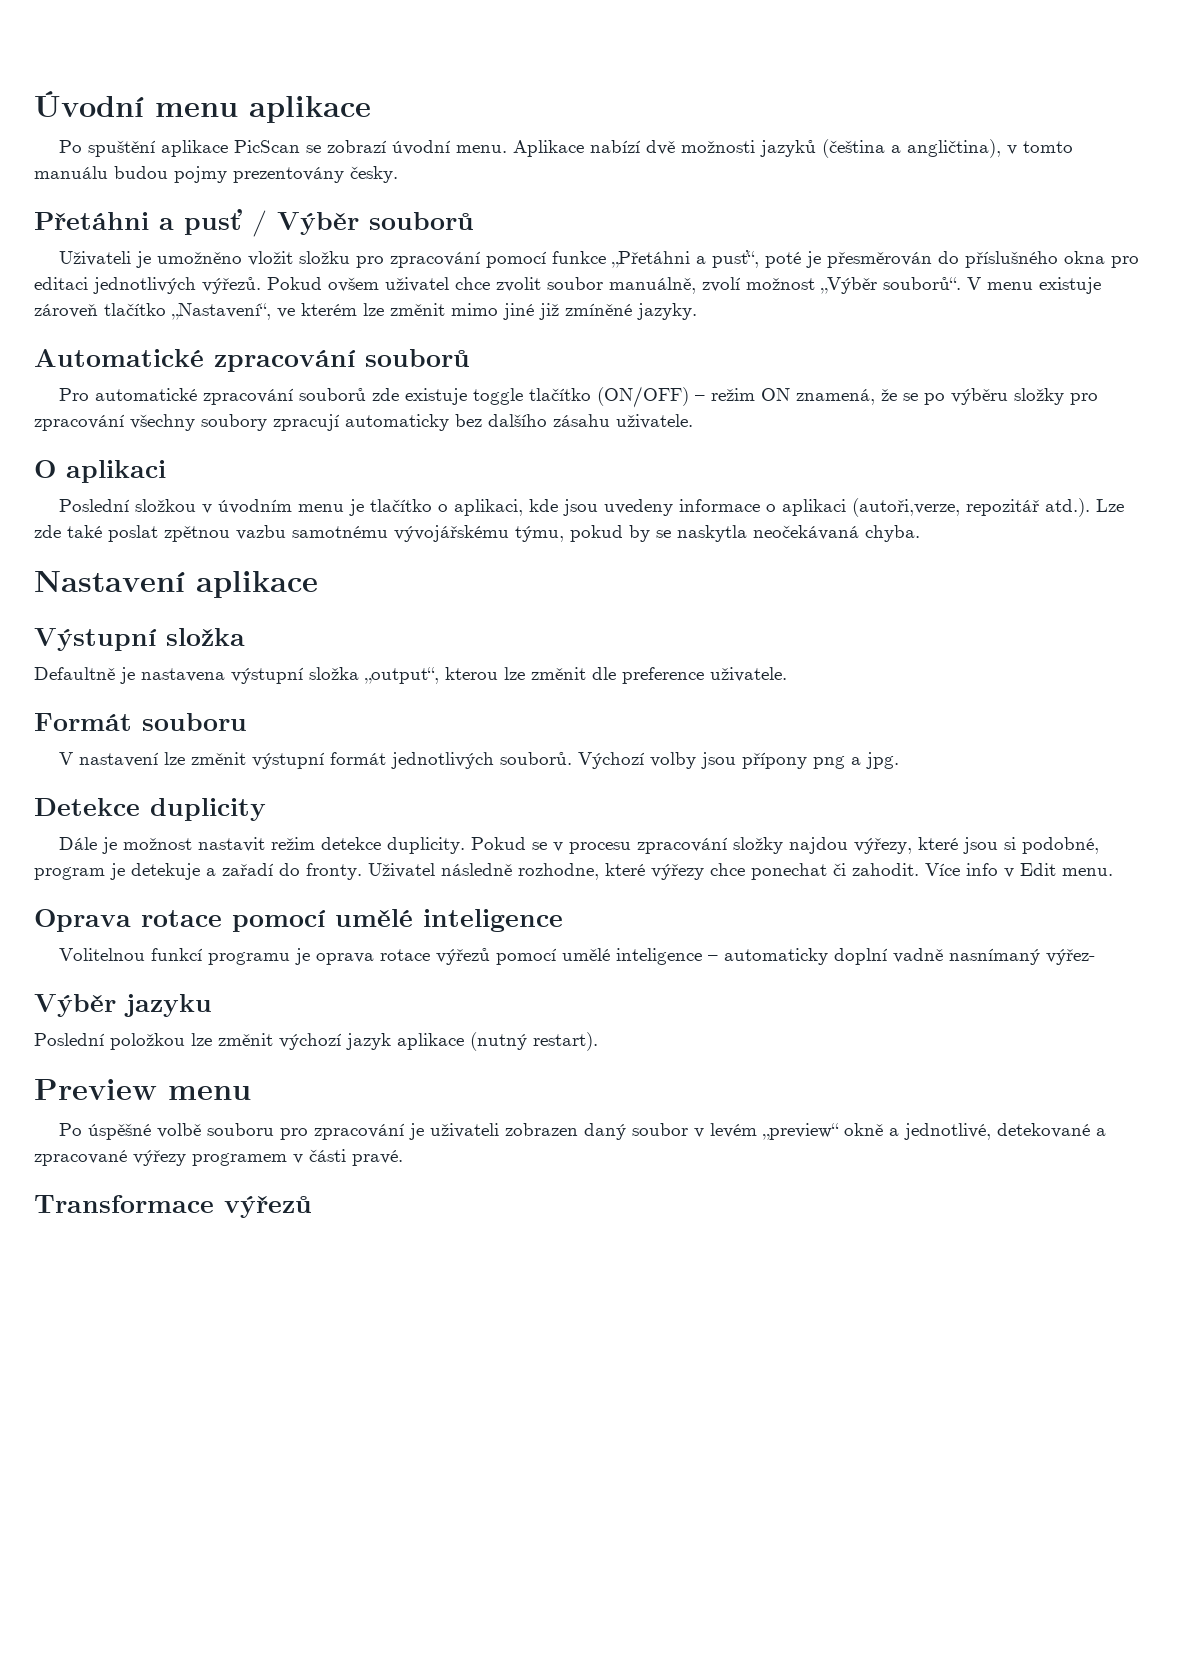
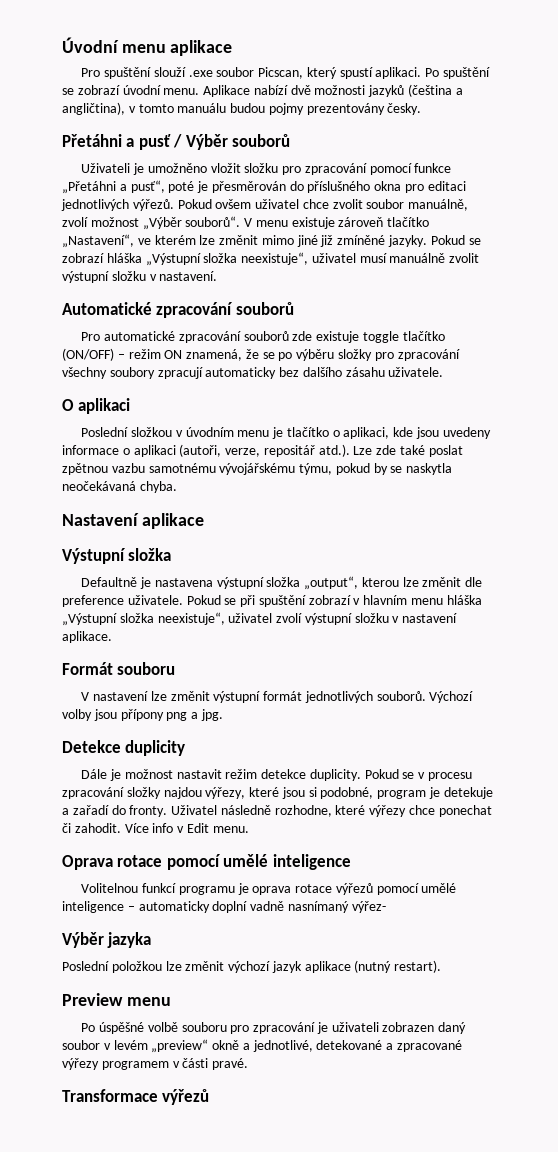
[59,140,301,157] Po spuštění aplikace PicScan -> [81,67,491,79] Pro spuštění slouží .exe soubor Picscan, který spustí aplikaci. Po spuštění
(697, 311) none -> [430,235,481,245] [62,252,480,266] [62,271,218,283] Pokud se zobrazí hláška „Výstupní složka neexistuje“, uživatel musí manuálně zvolit výstupní složku v nastavení.
[852,498,1040,517] (autoři,verze, repozitář -> [179,444,315,457] (autoři, verze, repositář
(787, 674) none -> [186,595,482,607] [62,612,458,626] [62,631,112,643] Pokud se při spuštění zobrazí v hlavním menu hláška „Výstupní složka neexistuje“, uživatel zvolí výstupní složku v nastavení aplikace.
[124,994,212,1017] jazyku -> [107,932,152,948] jazyka

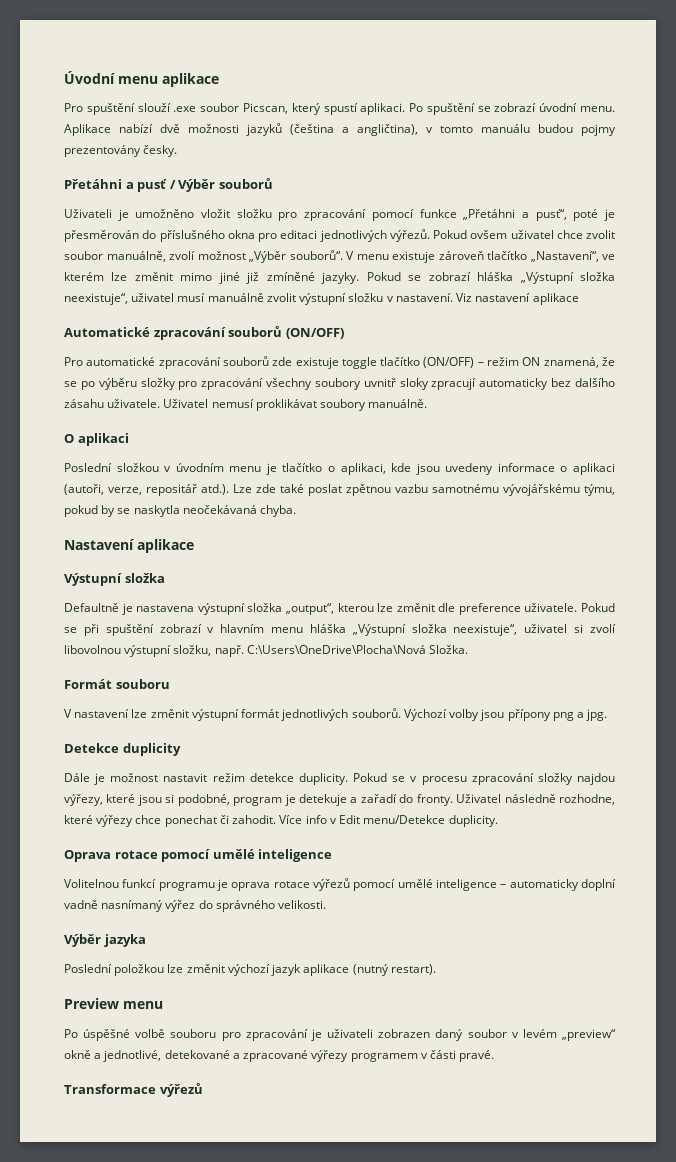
(218, 276) none -> [456,293,579,305] Viz nastavení aplikace
(294, 308) none -> [285,328,344,339] (ON/OFF)
(155, 373) none -> [363,378,429,390] uvnitř sloky
(444, 372) none -> [163,399,428,411] Uživatel nemusí proklikávat soubory manuálně.
[276,613,458,625] [62,631,112,643] zvolí výstupní složku v nastavení aplikace. -> [574,624,616,633] [64,645,469,657] si zvolí libovolnou výstupní složku, např. C:\Users\OneDrive\Plocha\Nová Složka.
[212,826,249,833] menu. -> [363,815,498,827] menu/Detekce duplicity.
[351,901,386,913] výřez- -> [165,900,327,912] výřez do správného velikosti.

